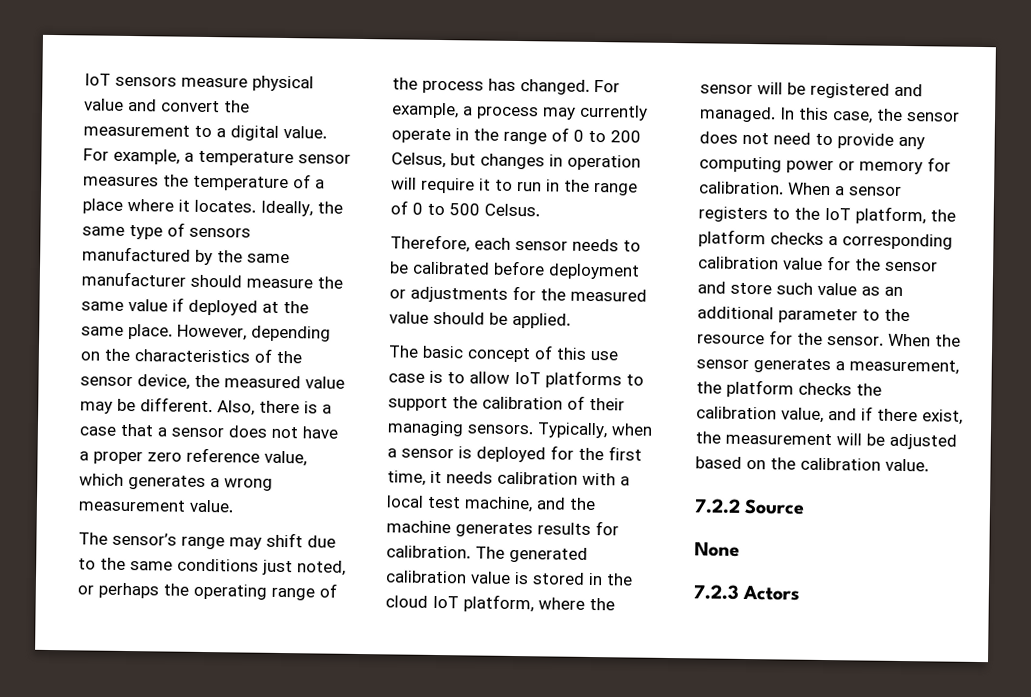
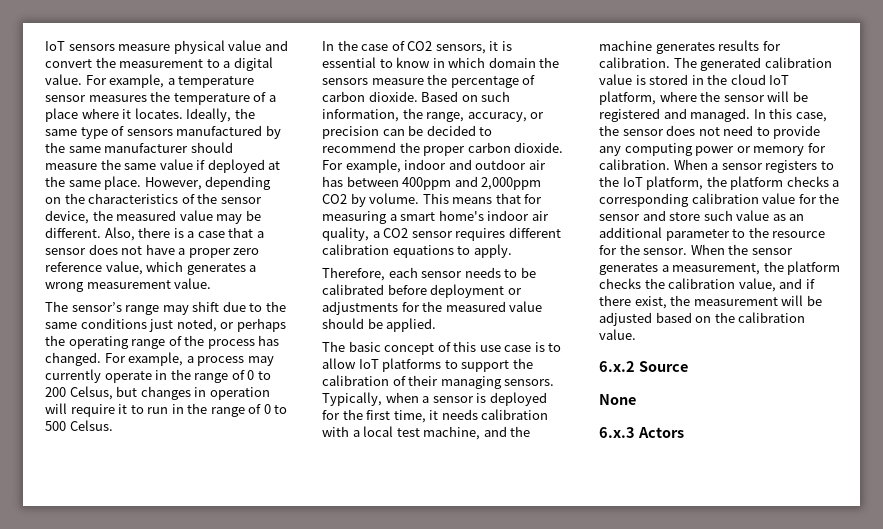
(540, 210) none -> [322,40,512,54] [322,57,560,68] [322,74,536,88] [322,91,511,102] [322,108,545,122] [322,125,493,139] [322,142,564,156] [322,159,546,173] [322,176,542,190] [322,193,543,207] [322,210,549,224] [322,227,561,241] [322,244,512,258] // In the case of CO2 sensors, it is essential to know in which domain the sensors measure the percentage of carbon dioxide. Based on such information, the range, accuracy, or precision can be decided to recommend the proper carbon dioxide. For example, indoor and outdoor air has between 400ppm and 2,000ppm CO2 by volume. This means that for measuring a smart home's indoor air quality, a CO2 sensor requires different calibration equations to apply.
[694,498,741,514] 7.2.2 -> [599,361,635,372] 6.x.2
[693,584,739,600] 7.2.3 -> [599,427,635,438] 6.x.3

